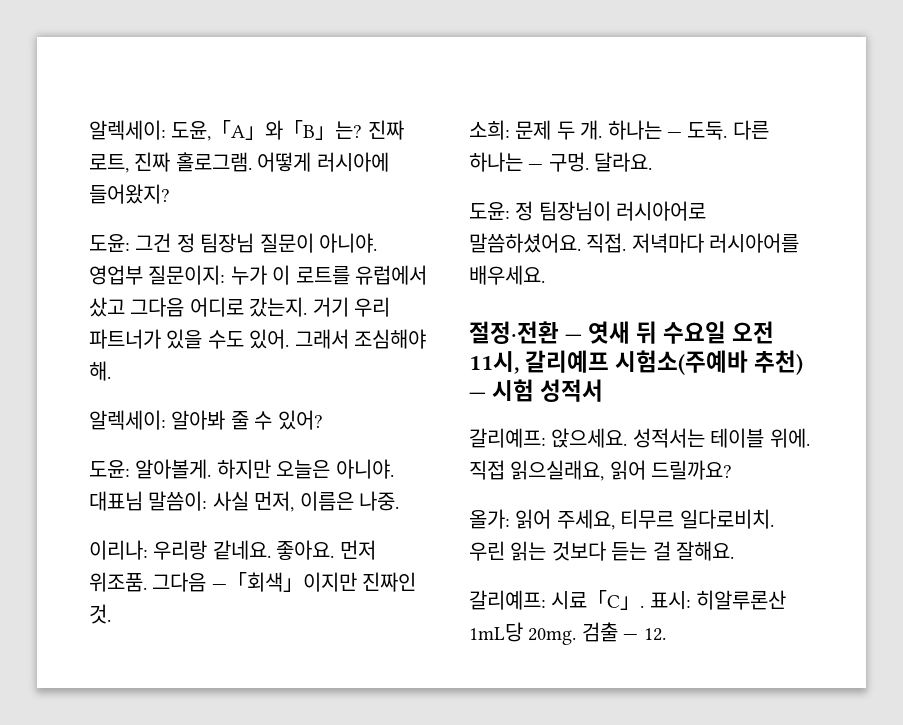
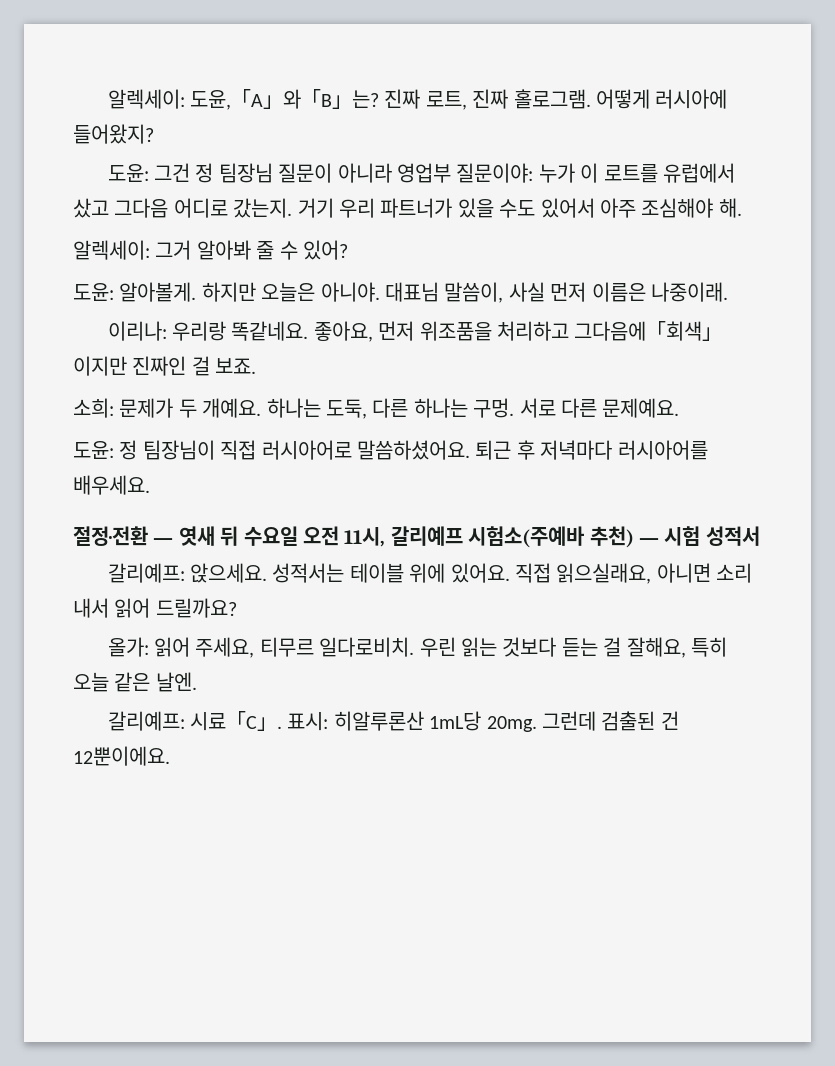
[319,233,377,253] [89,265,226,285] 아니야. 영업부 질문이지: -> [337,163,534,183] 아니라 영업부 질문이야:
[249,329,349,349] 있어. 그래서 -> [540,198,636,218] 있어서 아주
(166, 420) none -> [155,240,192,260] 그거
[148,491,399,512] [89,540,376,560] [89,572,227,592] 말씀이: 사실 먼저, 이름은 나중. // 이리나: 우리랑 같네요. 좋아요. 먼저 위조품. 그다음 — -> [444,282,728,303] [107,321,647,342] 말씀이, 사실 먼저 이름은 나중이래. // 이리나: 우리랑 똑같네요. 좋아요, 먼저 위조품을 처리하고 그다음에
[89,604,111,624] 것. -> [191,356,257,376] 걸 보죠.
[515,120,769,140] [469,152,653,172] 문제 두 개. 하나는 — 도둑. 다른 하나는 — 구멍. 달라요. -> [119,398,680,419] 문제가 두 개예요. 하나는 도둑, 다른 하나는 구멍. 서로 다른 문제예요.
(611, 211) none -> [220,440,257,460] 직접
[586,233,627,253] 직접. -> [475,440,535,460] 퇴근 후
[769,428,810,448] [469,460,605,481] 위에. 직접 읽으실래요, -> [409,563,753,584] [73,598,109,618] 위에 있어요. 직접 읽으실래요, 아니면 소리 내서
[676,541,734,561] 잘해요. -> [626,637,727,658] [73,672,197,692] 잘해요, 특히 오늘 같은 날엔.
[581,622,666,642] 검출 — 12. -> [541,711,679,731] [73,746,170,766] 그런데 검출된 건 12뿐이에요.

